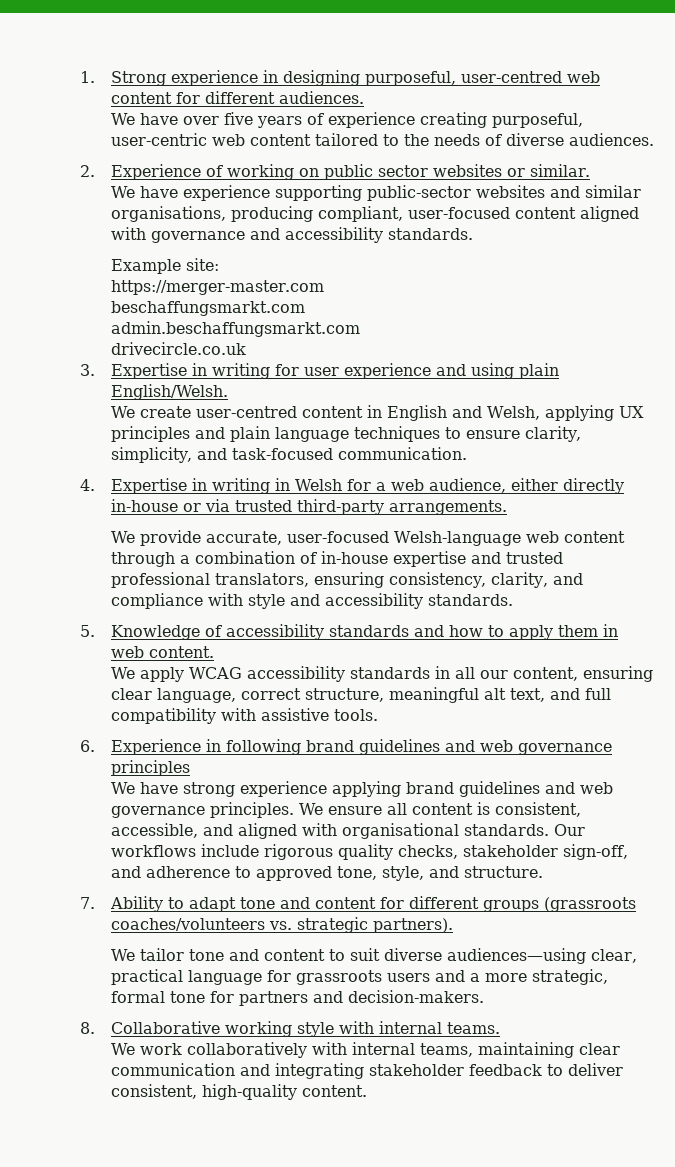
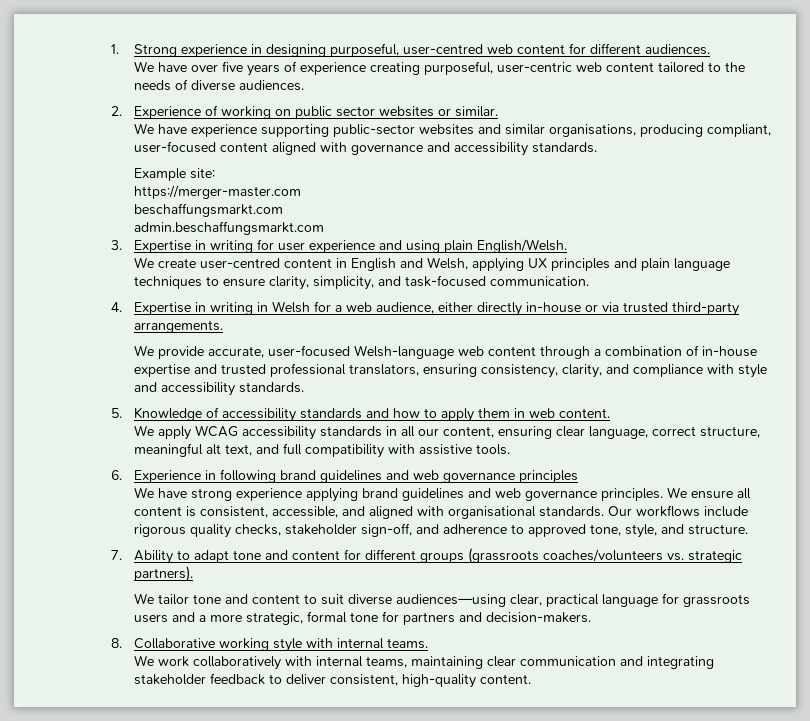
[110,342,246,355] // drivecircle.co.uk -> (324, 228) none

